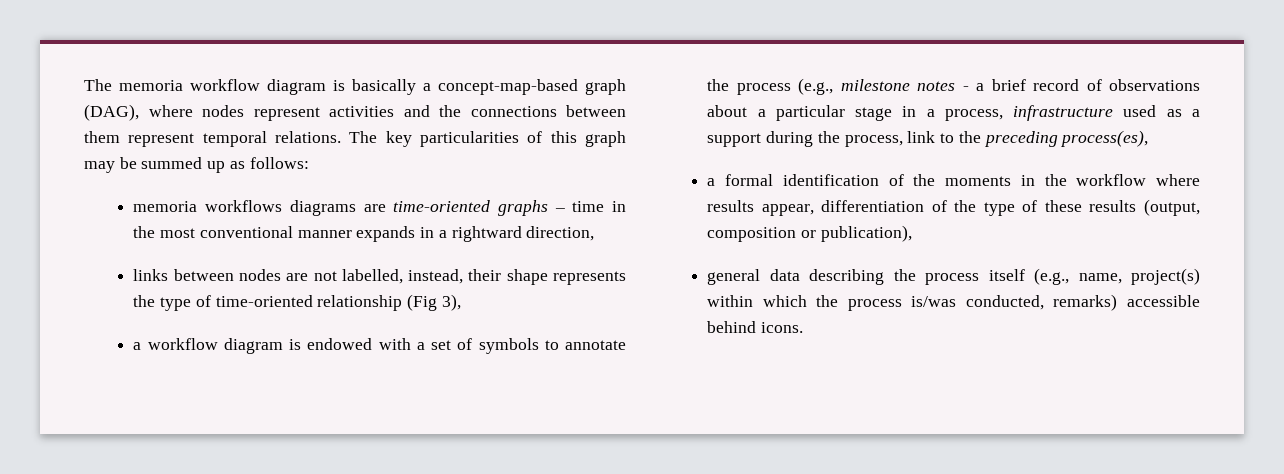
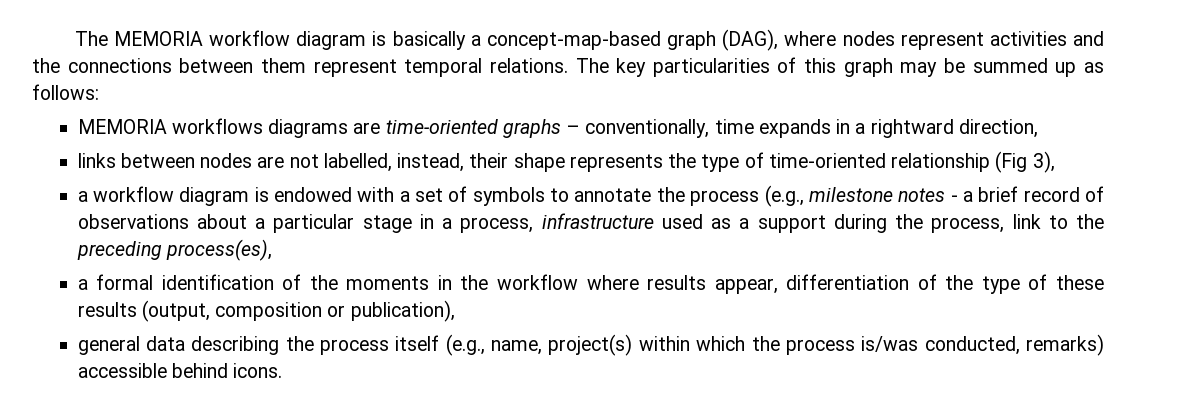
[84,79,183,91] The memoria -> [74,31,203,46] The MEMORIA
[133,201,198,212] memoria -> [77,119,167,134] MEMORIA
[572,201,626,212] [133,226,352,238] time in the most conventional manner -> [585,119,754,138] conventionally, time

